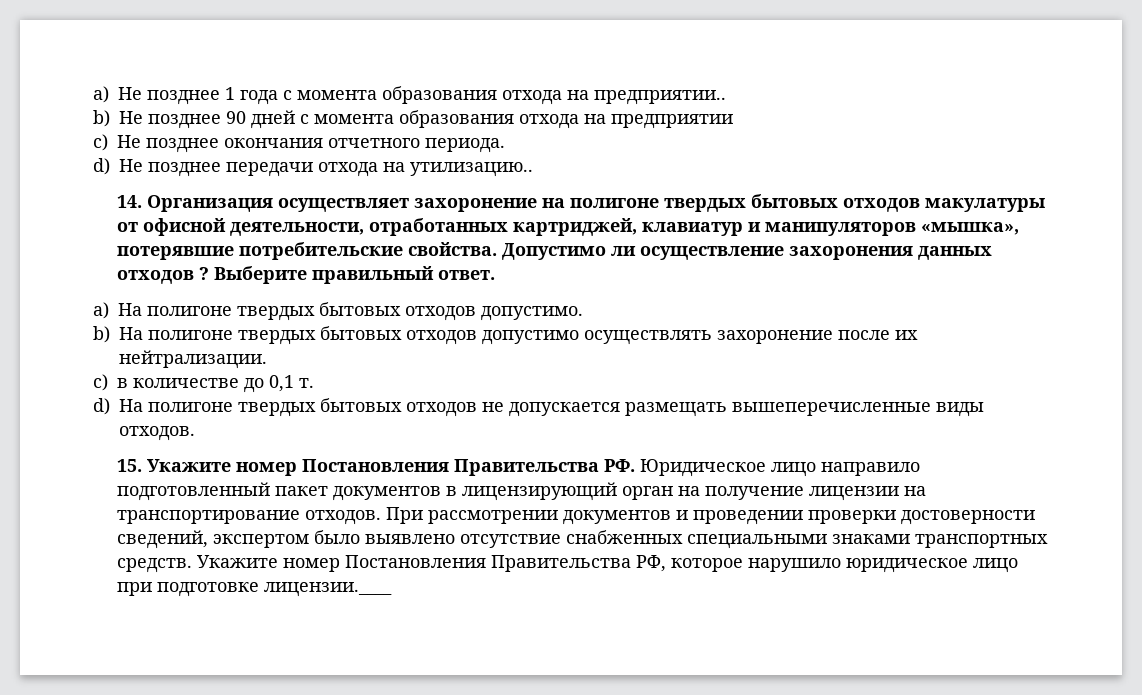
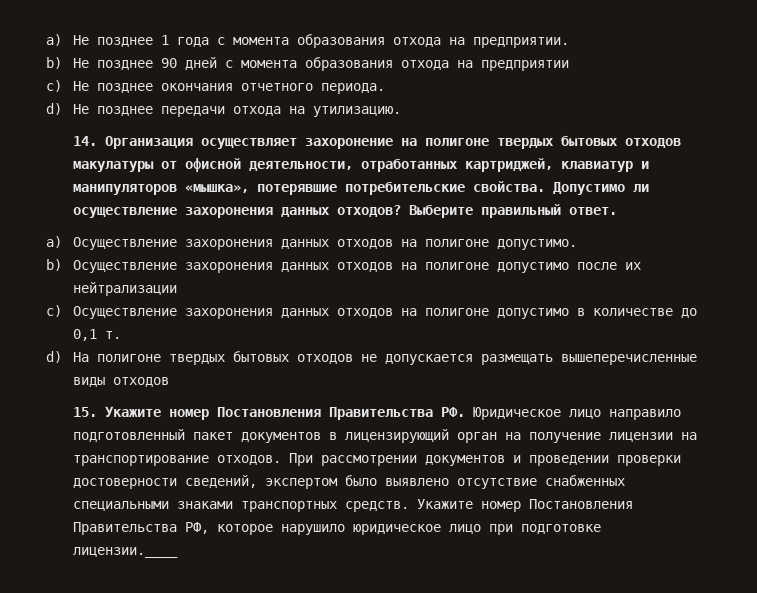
[594,90,726,105] предприятии.. -> [472,37,569,48] предприятии.
[410,162,533,177] утилизацию.. -> [312,106,401,117] утилизацию.
[116,267,209,284] отходов ? -> [336,205,401,217] отходов?
[118,302,583,321] [93,326,833,345] На полигоне твердых бытовых отходов допустимо. // b) На полигоне твердых бытовых отходов допустимо осуществлять захоронение -> [72,237,577,250] [46,259,569,273] Осуществление захоронения данных отходов на полигоне допустимо. // b) Осуществление захоронения данных отходов на полигоне допустимо
[119,350,267,369] [93,374,108,391] нейтрализации. // c) -> [72,282,177,296] [46,305,569,319] нейтрализации // c) Осуществление захоронения данных отходов на полигоне допустимо
[119,426,195,441] отходов. -> [112,377,169,387] отходов

